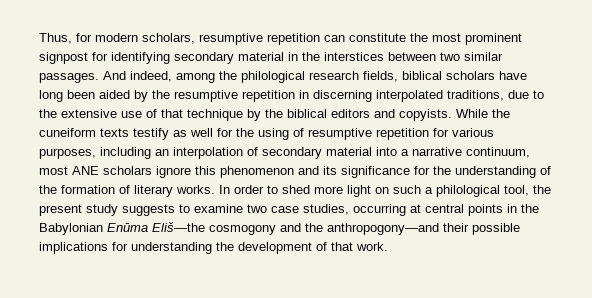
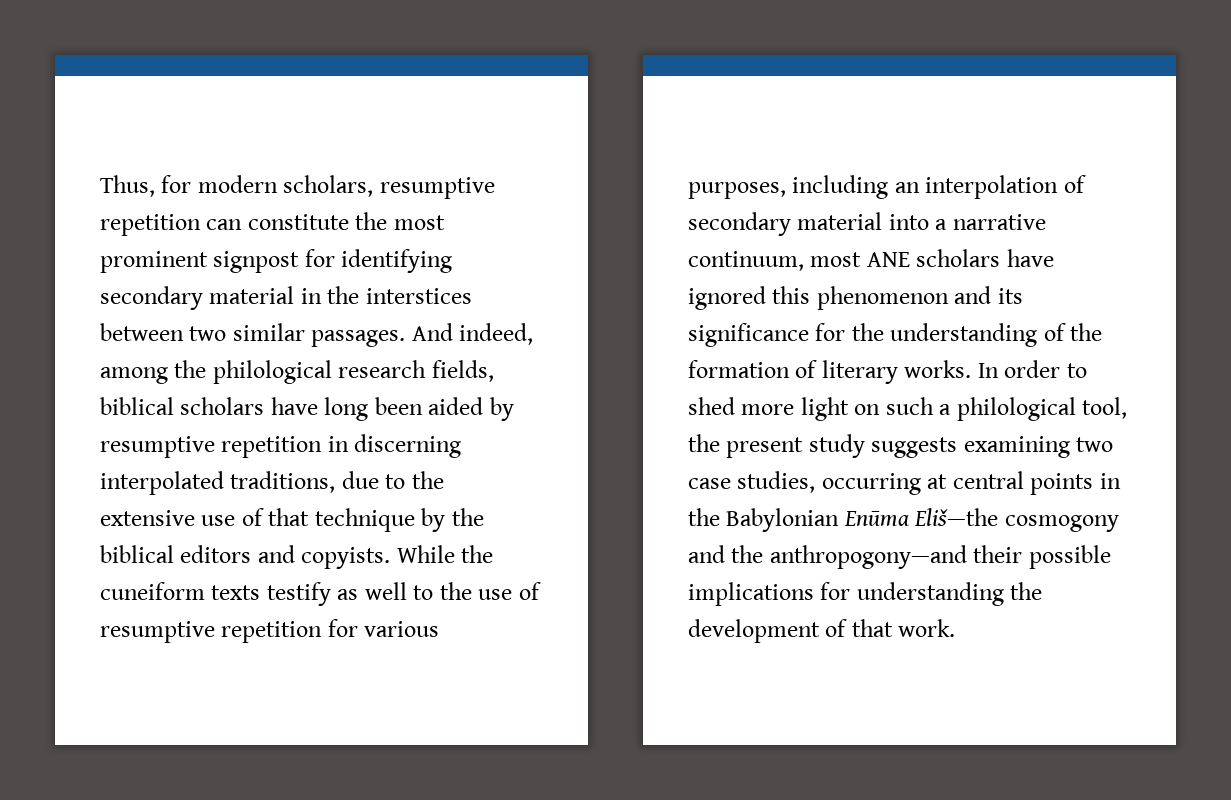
[152,90,170,99] the -> (514, 409) none
[217,128,289,140] for the using -> [413,582,513,600] to the use
[156,166,191,178] ignore -> [1006,249,1054,267] [688,286,766,310] have ignored
[179,204,243,213] to examine -> [963,436,1070,458] examining

